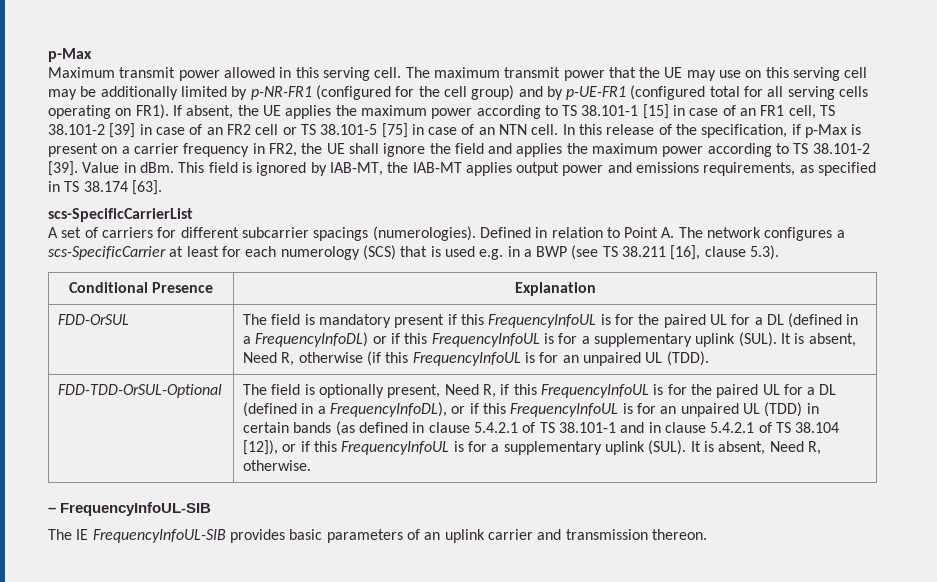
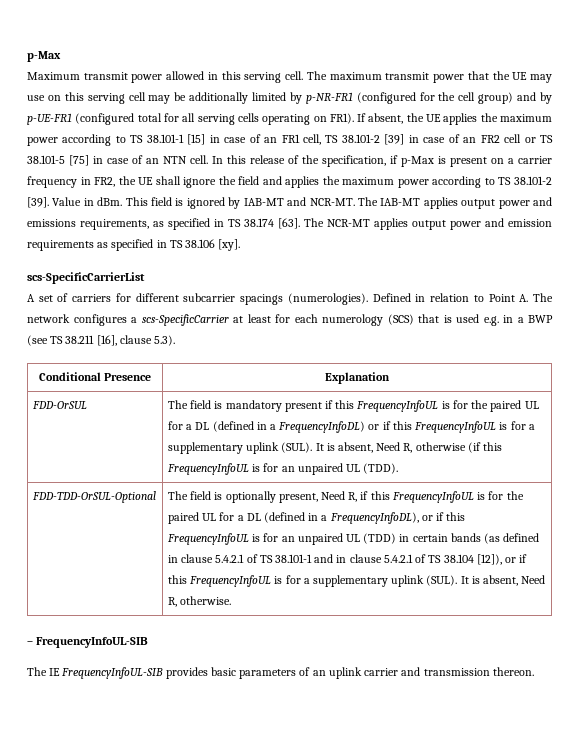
[329,162,409,176] IAB-MT, the -> [243,197,378,206] IAB-MT and NCR-MT. The
(162, 187) none -> [304,218,552,230] [27,239,241,251] The NCR-MT applies output power and emission requirements as specified in TS 38.106 [xy].

